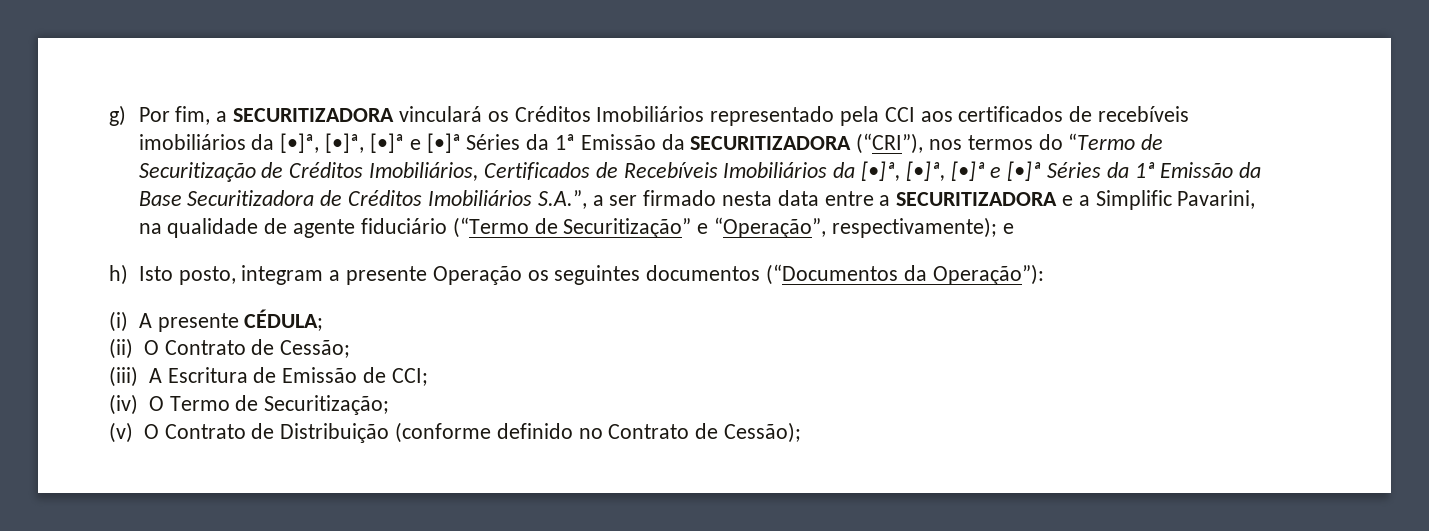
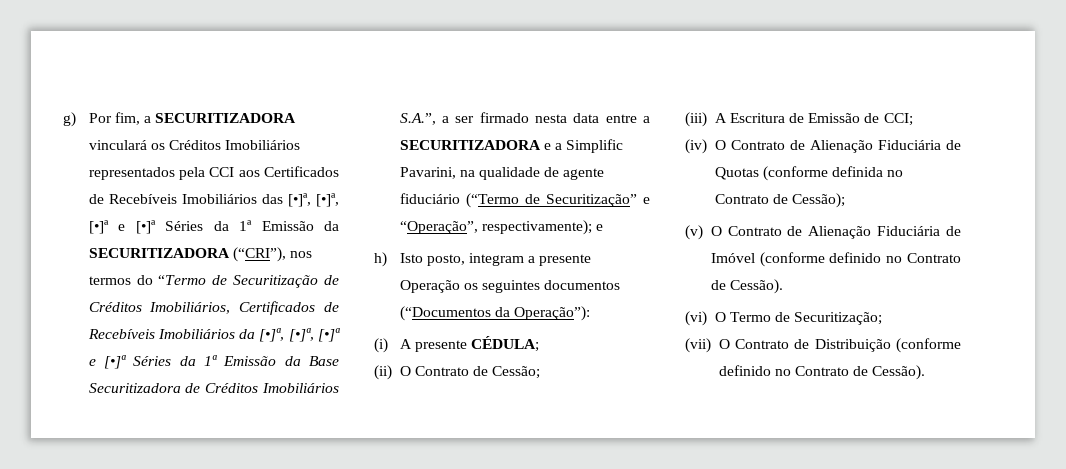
[710,106,835,126] representado -> [88,167,175,180] representados
[958,106,1189,122] [138,134,275,150] certificados de recebíveis imobiliários da -> [264,166,339,177] [88,194,283,204] Certificados de Recebíveis Imobiliários das
(164, 403) none -> [730,140,961,153] [714,166,904,181] [714,193,846,208] [685,225,961,240] [710,252,961,267] [710,279,783,294] [685,311,726,326] Contrato de Alienação Fiduciária de Quotas (conforme definida no Contrato de Cessão); // (v) O Contrato de Alienação Fiduciária de Imóvel (conforme definido no Contrato de Cessão). // (vi) O
[109,422,133,443] (v) -> [685,338,711,353] (vii)
[723,422,801,443] Cessão); -> [872,365,926,380] Cessão).

